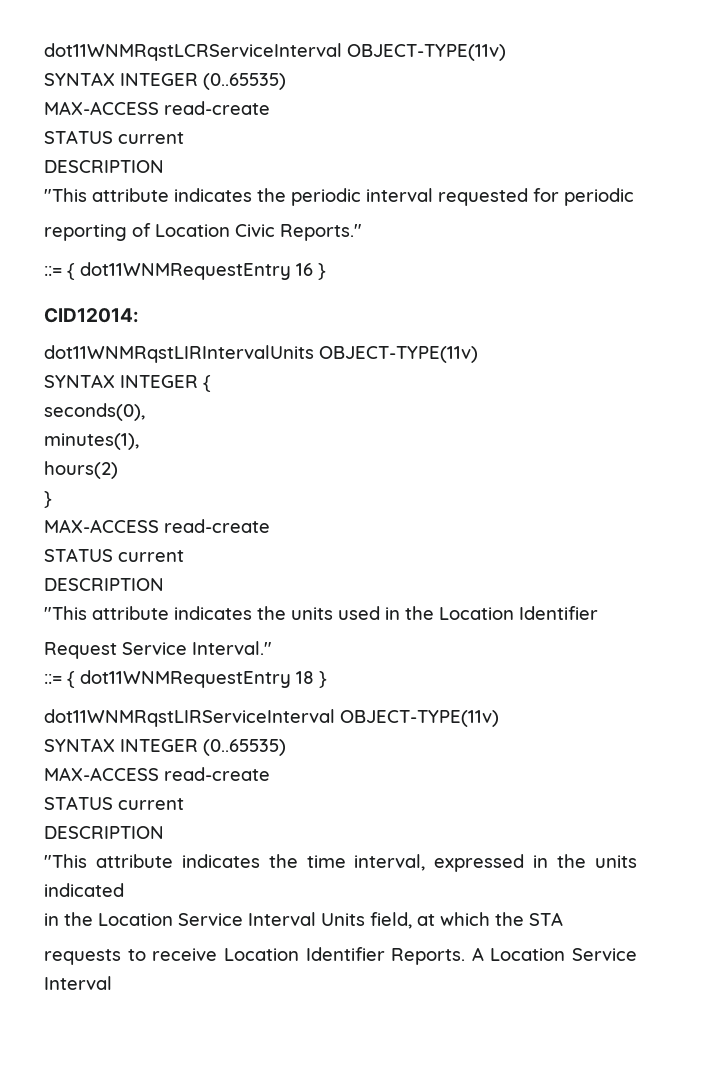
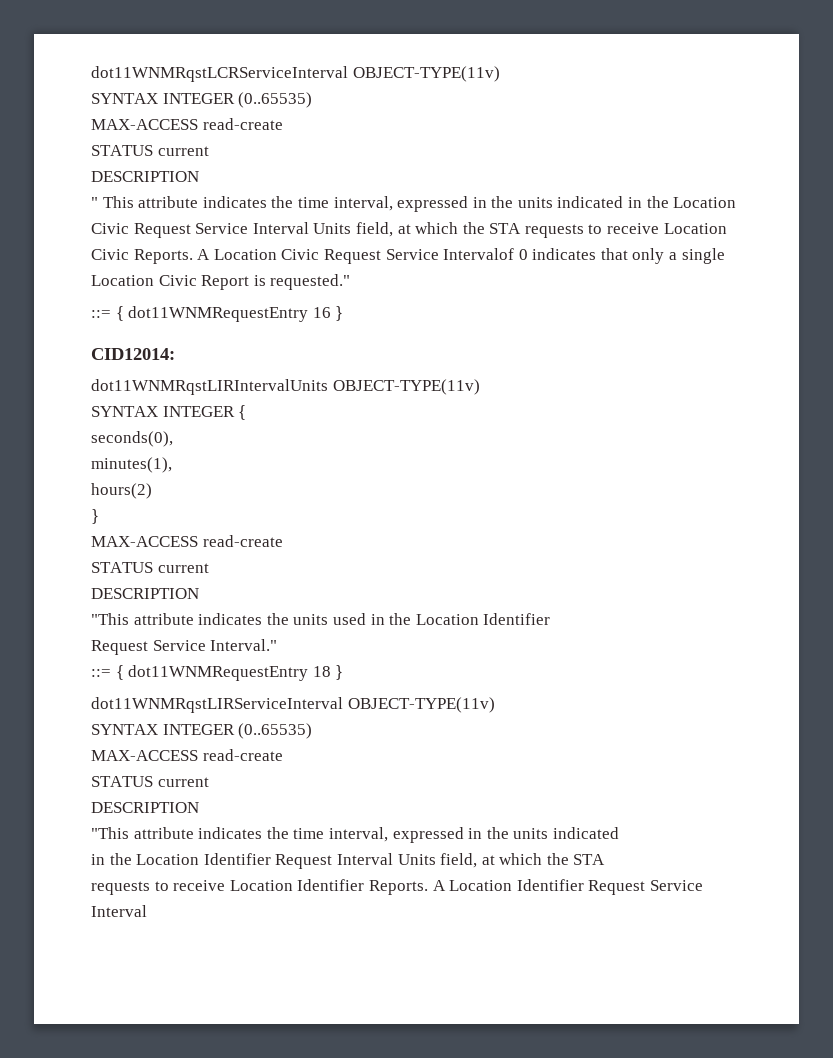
[44,188,634,206] [44,223,362,241] "This attribute indicates the periodic interval requested for periodic // reporting of Location Civic Reports." -> [91,196,737,212] [91,222,727,238] [91,248,725,264] [91,274,351,290] " This attribute indicates the time interval, expressed in the units indicated in the Location Civic Request Service Interval Units field, at which the STA requests to receive Location Civic Reports. A Location Civic Request Service Intervalof 0 indicates that only a single Location Civic Report is requested."
[178,913,243,926] Service -> [203,853,333,869] Identifier Request
(566, 954) none -> [516,879,646,895] Identifier Request

